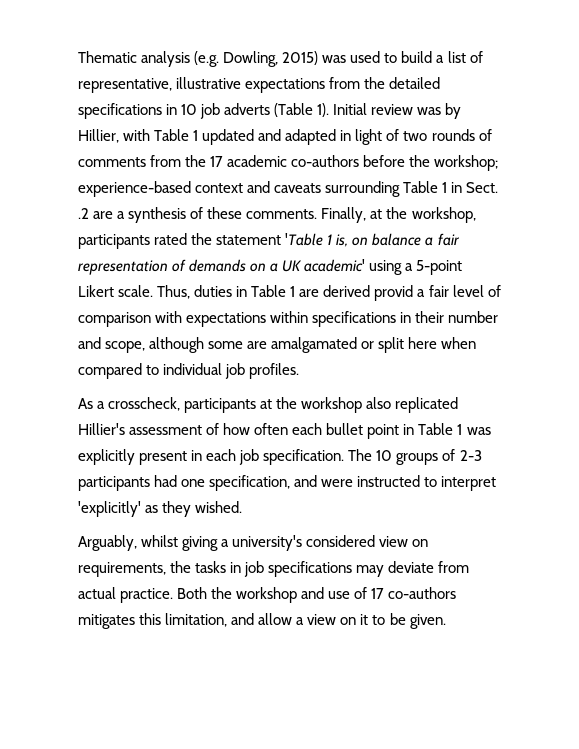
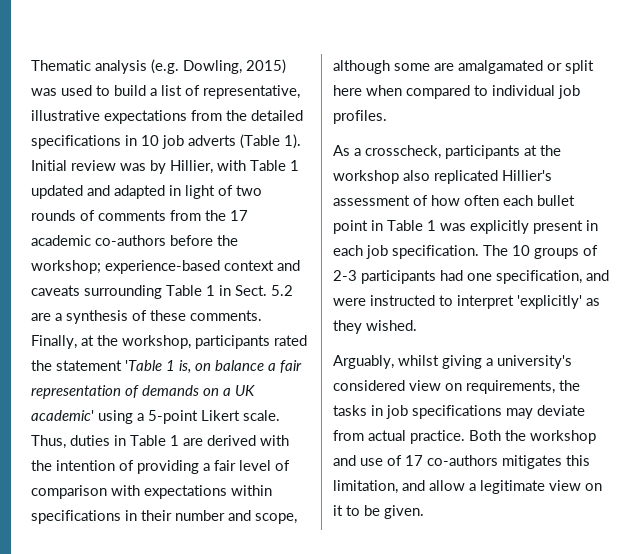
[78,208,89,219] .2 -> [271,285,293,296] 5.2
[374,285,414,301] provid -> [260,435,289,446] [31,460,199,474] with the intention of providing
(305, 621) none -> [480,480,545,494] legitimate

